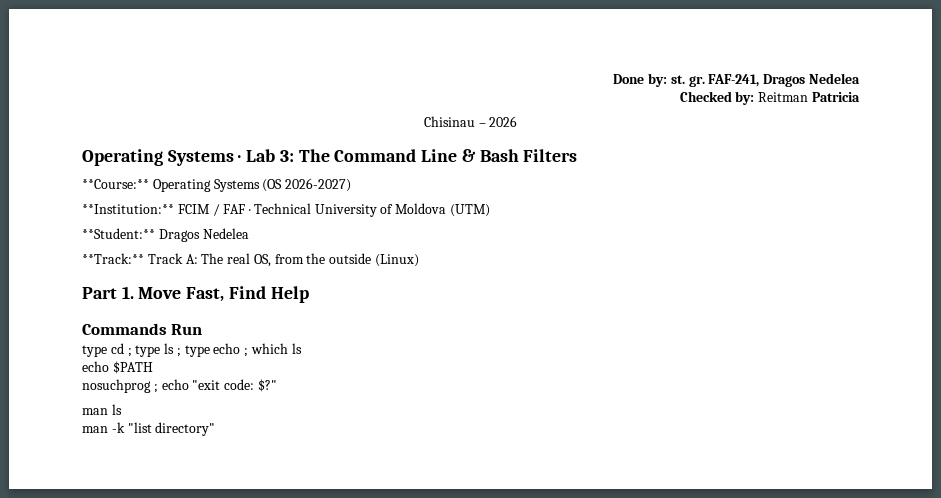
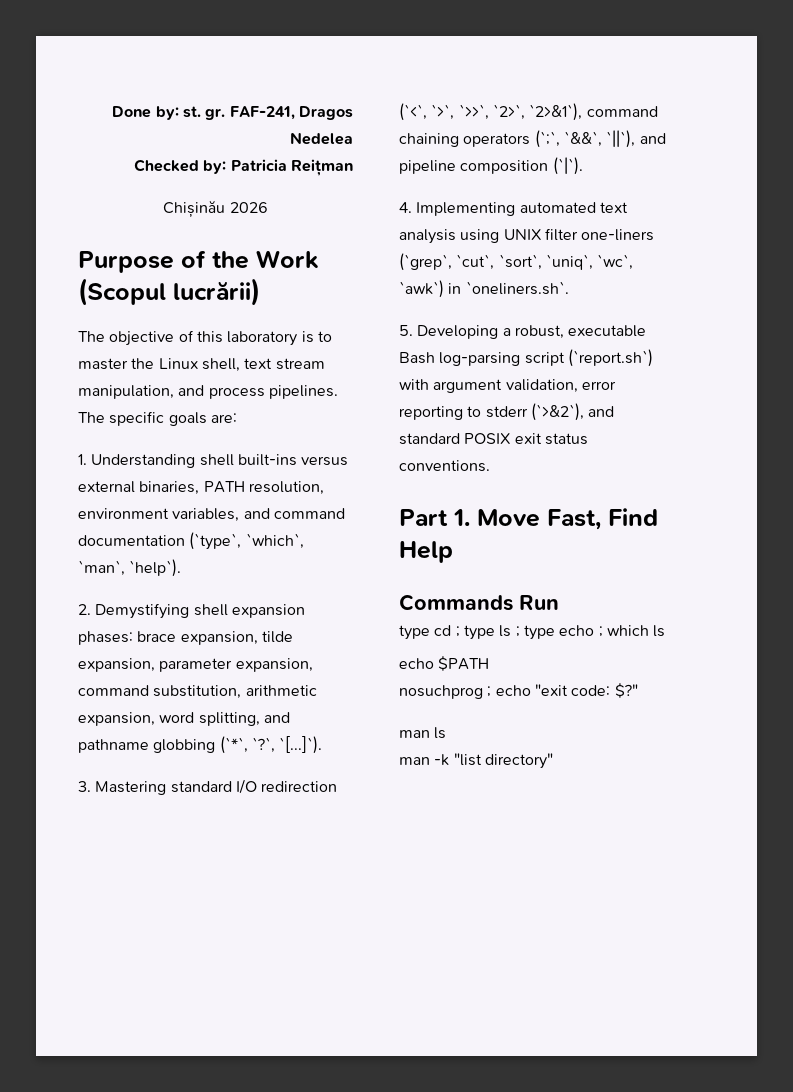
[758,92,809,102] Reitman -> (227, 167) none
[423,116,486,127] // Chisinau – -> [291,159,353,176] [163,200,226,218] Reițman // Chișinău
[82,149,578,166] [82,178,352,192] [82,203,491,217] [82,228,249,242] [82,253,420,267] Operating Systems · Lab 3: The Command Line & Bash Filters // **Course:** Operating Systems (OS 2026-2027) // **Institution:** FCIM / FAF · Technical University of Moldova (UTM) // **Student:** Dragos Nedelea // **Track:** Track A: The real OS, from the outside (Linux) -> [78,250,319,273] [78,278,260,306] [78,330,332,346] [78,358,325,372] [78,385,338,399] [78,411,237,426] [78,454,349,468] [78,481,324,495] [78,508,345,522] [78,532,304,550] [78,559,182,577] [78,603,305,619] [78,631,293,645] [78,658,313,672] [78,685,317,699] [78,712,290,726] [78,736,323,754] [78,779,338,795] [399,103,658,121] [399,130,666,148] [399,157,583,175] [399,202,628,216] [399,228,655,244] [399,253,634,271] [399,280,569,298] [399,325,647,339] [399,349,653,367] [399,379,616,393] [399,403,615,421] [399,433,588,445] [399,460,490,472] Purpose of the Work (Scopul lucrării) // The objective of this laboratory is to master the Linux shell, text stream manipulation, and process pipelines. The specific goals are: // 1. Understanding shell built-ins versus external binaries, PATH resolution, environment variables, and command documentation (`type`, `which`, `man`, `help`). // 2. Demystifying shell expansion phases: brace expansion, tilde expansion, parameter expansion, command substitution, arithmetic expansion, word splitting, and pathname globbing (`*`, `?`, `[...]`). // 3. Mastering standard I/O redirection (`<`, `>`, `>>`, `2>`, `2>&1`), command chaining operators (`;`, `&&`, `||`), and pipeline composition (`|`). // 4. Implementing automated text analysis using UNIX filter one-liners (`grep`, `cut`, `sort`, `uniq`, `wc`, `awk`) in `oneliners.sh`. // 5. Developing a robust, executable Bash log-parsing script (`report.sh`) with argument validation, error reporting to stderr (`>&2`), and standard POSIX exit status conventions.

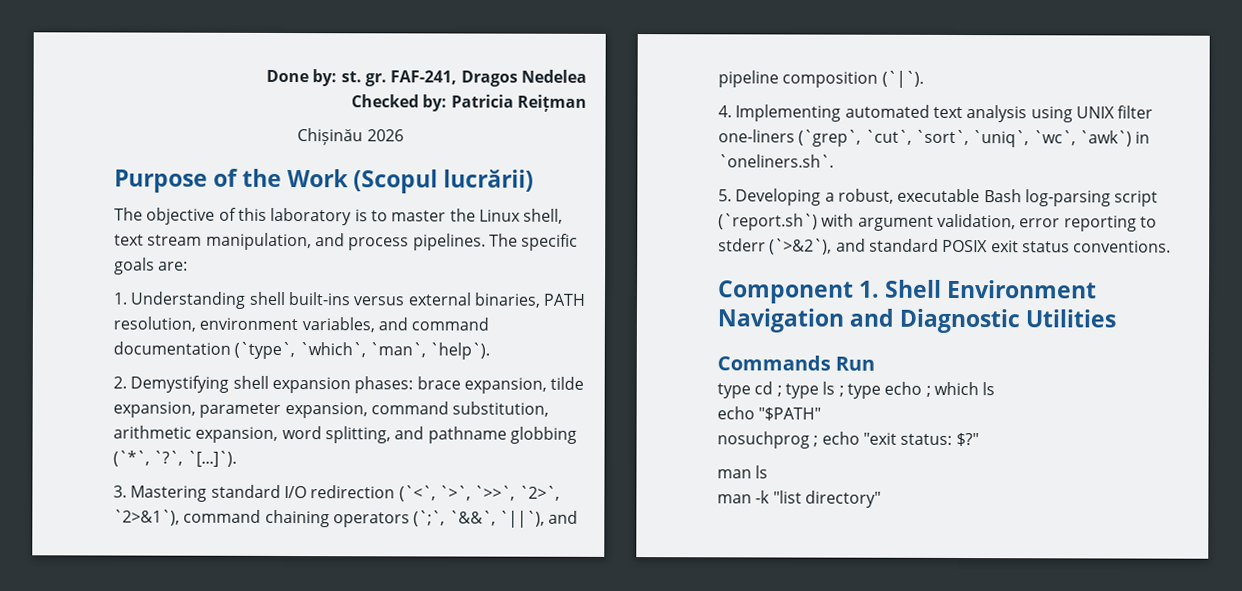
[399,508,658,530] [399,541,453,563] Part 1. Move Fast, Find Help -> [717,279,1098,304] [717,308,1117,334] Component 1. Shell Environment Navigation and Diagnostic Utilities
[438,656,490,671] $PATH -> [758,407,822,421] "$PATH"
[571,685,611,696] code: -> [900,433,953,445] status:

